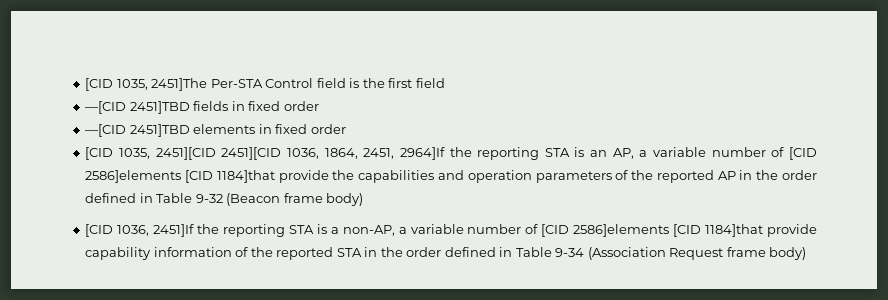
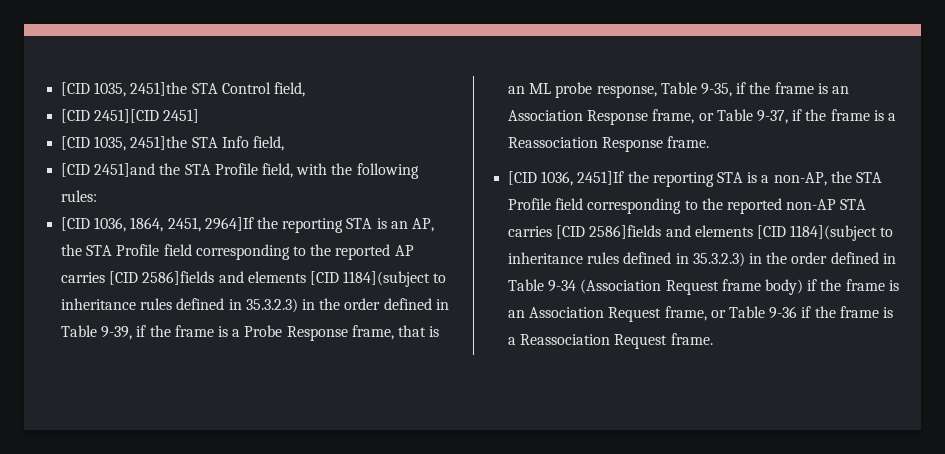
[85,78,445,91] [85,101,319,114] [85,124,346,137] [85,147,282,160] [CID 1035, 2451]The Per-STA Control field is the first field // —[CID 2451]TBD fields in fixed order // —[CID 2451]TBD elements in fixed order // [CID 1035, 2451][CID 2451][CID -> [61,82,305,97] [61,109,200,123] [61,136,284,151] [61,163,419,179] [61,190,98,202] [61,217,91,231] [CID 1035, 2451]the STA Control field, // [CID 2451][CID 2451] // [CID 1035, 2451]the STA Info field, // [CID 2451]and the STA Profile field, with the following rules: // [CID
[639,147,817,160] [85,170,817,183] [85,193,364,206] a variable number of [CID 2586]elements [CID 1184]that provide the capabilities and operation parameters of the reported AP in the order defined in Table 9-32 (Beacon frame body) -> [61,244,414,260] [61,271,447,287] [61,298,449,313] [61,325,440,341] [508,82,849,98] [508,109,896,125] [508,136,710,152] the STA Profile field corresponding to the reported AP carries [CID 2586]fields and elements [CID 1184](subject to inheritance rules defined in 35.3.2.3) in the order defined in Table 9-39, if the frame is a Probe Response frame, that is an ML probe response, Table 9-35, if the frame is an Association Response frame, or Table 9-37, if the frame is a Reassociation Response frame.
[398,224,817,237] [85,247,362,260] a variable number of [CID 2586]elements [CID 1184]that provide capability information of the reported STA -> [830,171,882,183] [508,198,867,214] [508,225,894,241] [508,252,745,267] the STA Profile field corresponding to the reported non-AP STA carries [CID 2586]fields and elements [CID 1184](subject to inheritance rules defined in 35.3.2.3)
(807, 253) none -> [807,279,899,291] [508,306,893,322] [508,333,713,349] if the frame is an Association Request frame, or Table 9-36 if the frame is a Reassociation Request frame.

